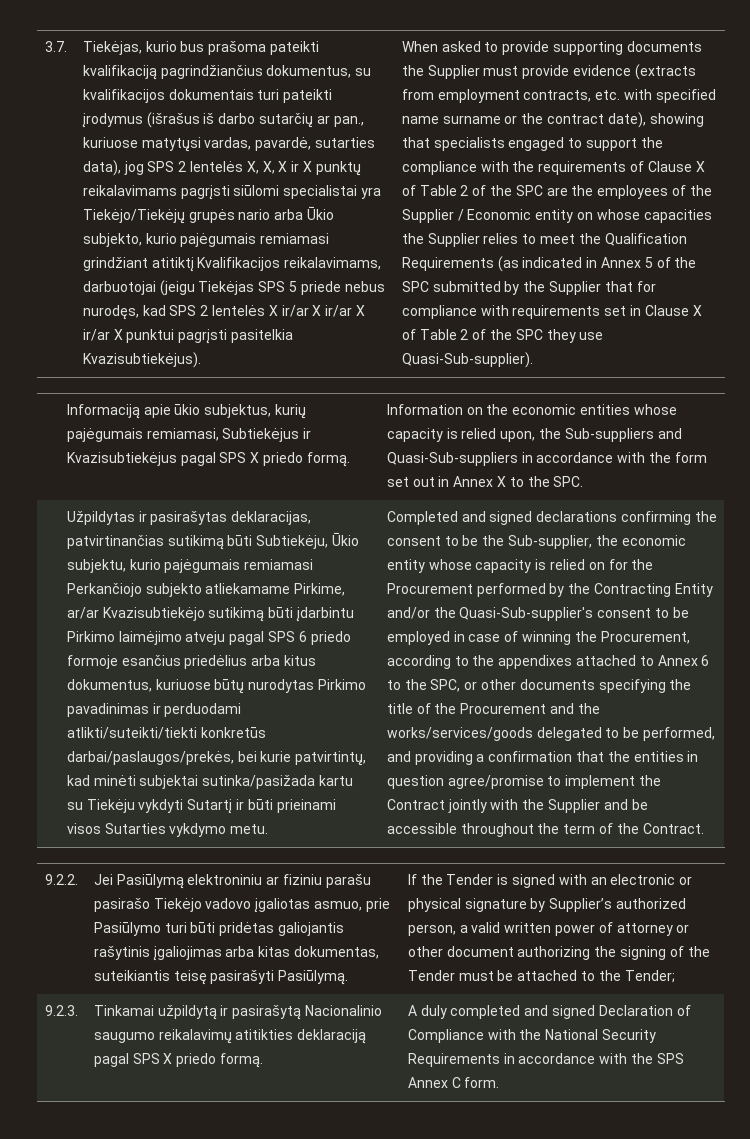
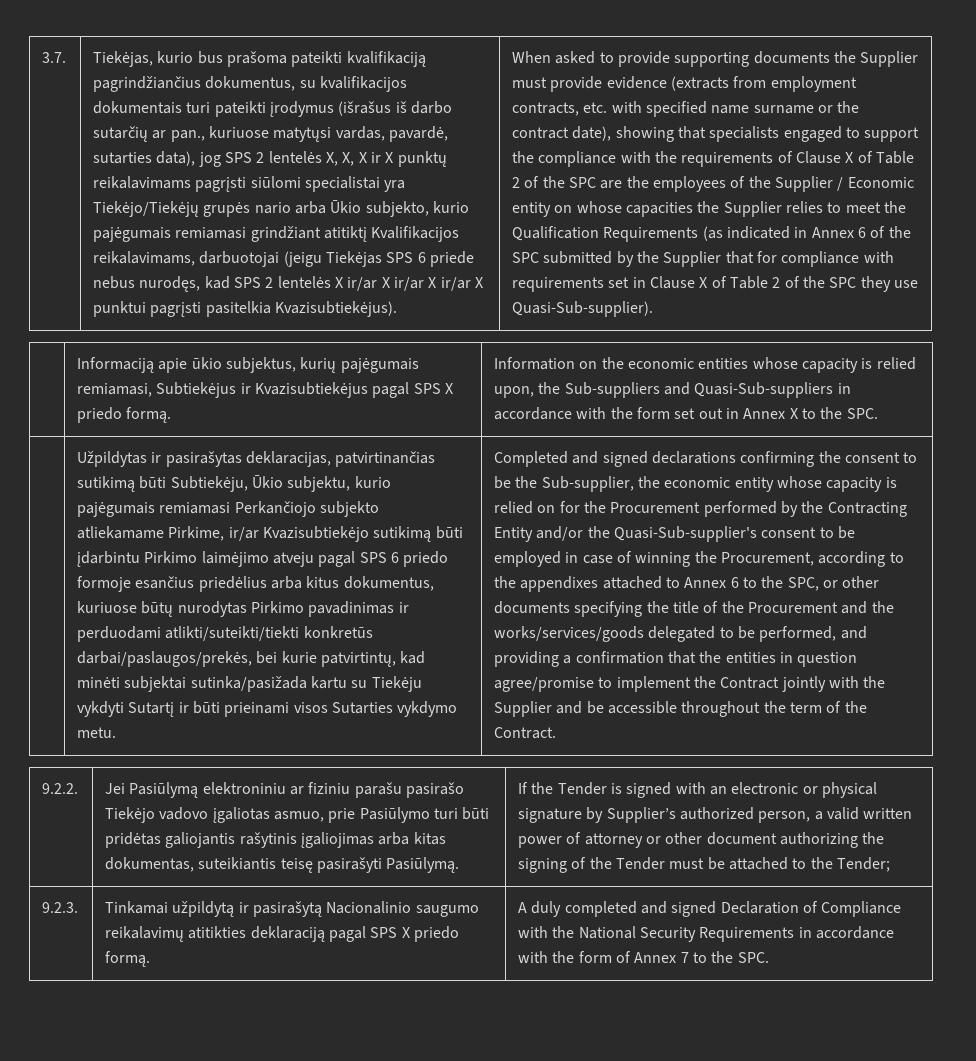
[289,281,298,292] 5 -> [417,252,426,263] 6
[644,257,653,268] 5 -> [857,227,866,238] 6
[66,607,99,619] ar/ar -> [228,527,259,541] ir/ar
[656,1053,684,1064] [407,1077,500,1088] SPS Annex C form. -> [578,951,769,963] form of Annex 7 to the SPC.

